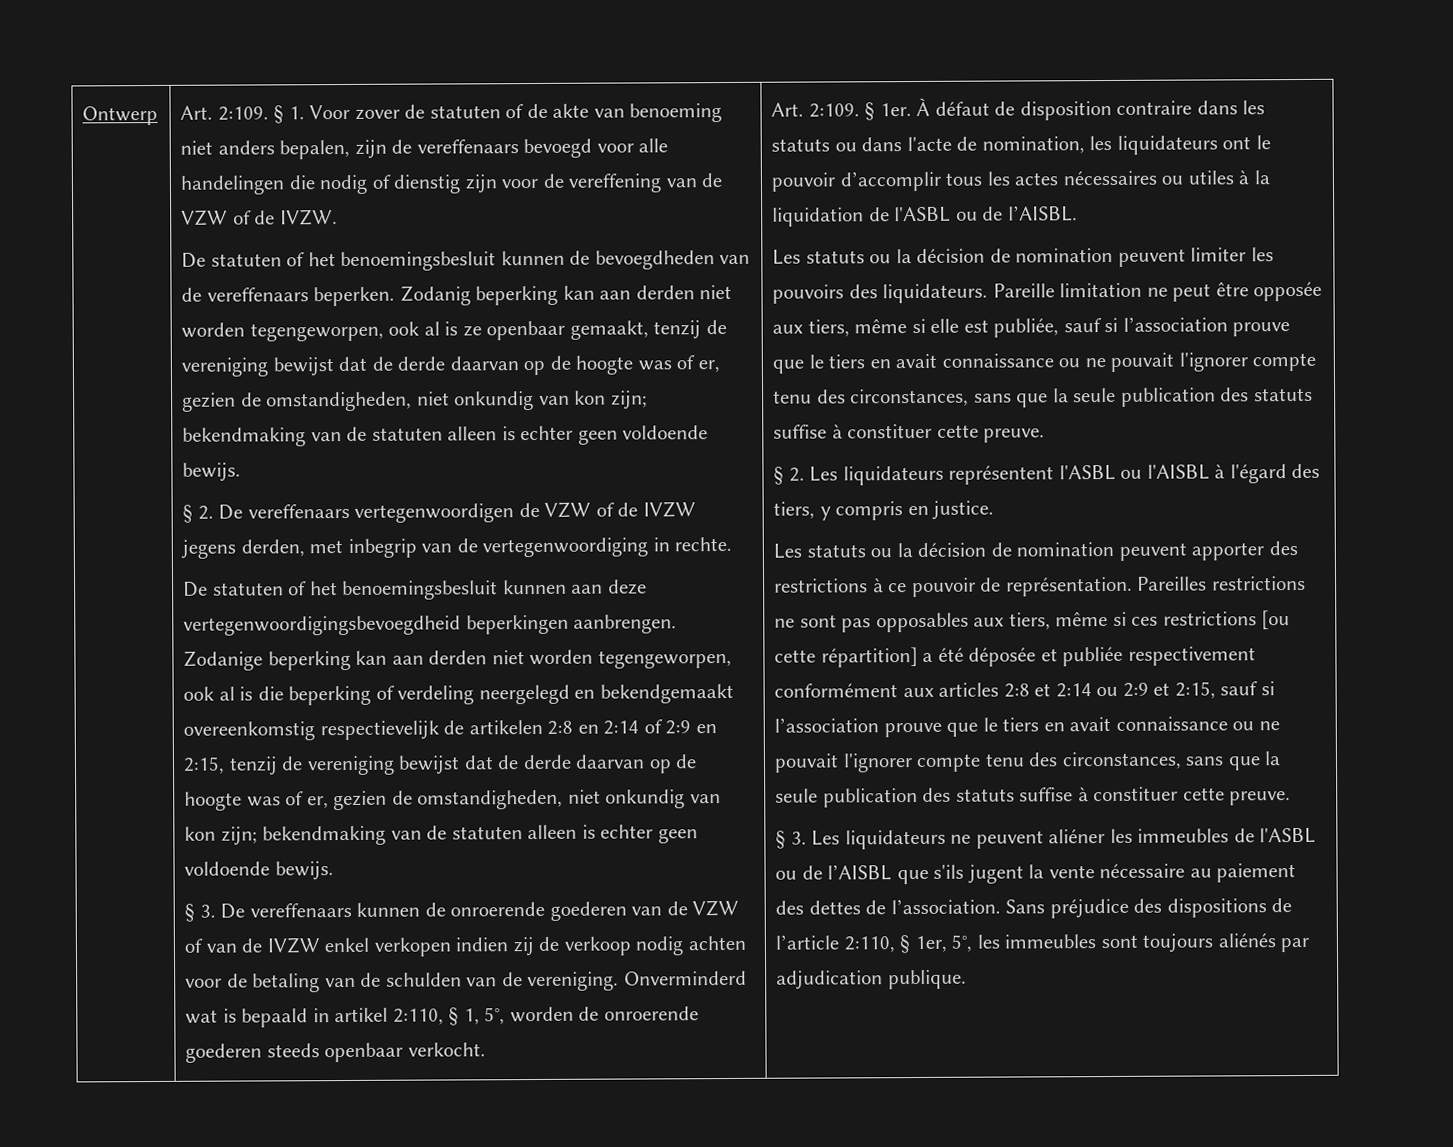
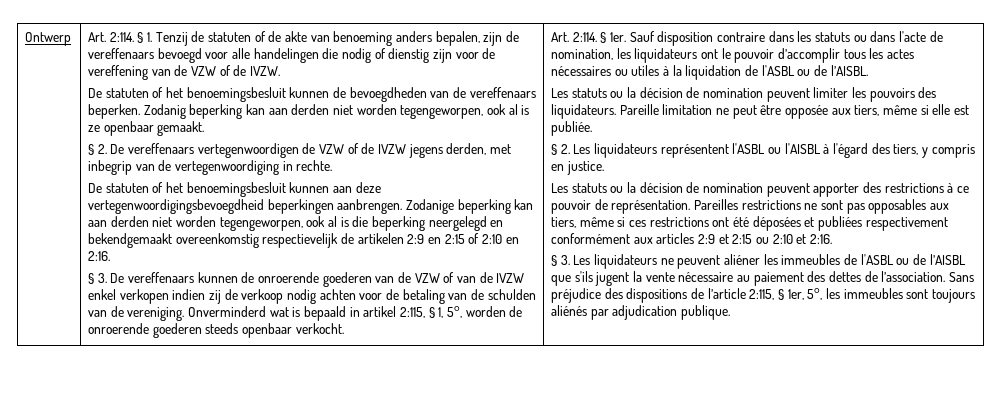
[217,106,269,121] 2:109. -> [109,32,134,42] 2:114.
[309,104,400,120] Voor zover -> [155,32,188,46] Tenzij
[180,140,214,155] niet -> (393, 38) none
[569,319,727,340] [181,355,720,377] [182,390,648,412] [182,425,709,447] [182,462,242,482] gemaakt, tenzij de vereniging bewijst dat de derde daarvan op de hoogte was of er, gezien de omstandigheden, niet onkundig van kon zijn; bekendmaking van de statuten alleen is echter geen voldoende bewijs. -> [157,121,205,136] gemaakt.
[375,685,475,705] of verdeling -> (425, 223) none
[547,719,717,735] [183,754,698,776] [184,789,721,811] [184,824,698,846] [184,861,334,881] 2:8 en 2:14 of 2:9 en 2:15, tenzij de vereniging bewijst dat de derde daarvan op de hoogte was of er, gezien de omstandigheden, niet onkundig van kon zijn; bekendmaking van de statuten alleen is echter geen voldoende bewijs. -> [407,233,519,244] [88,251,111,261] 2:9 en 2:15 of 2:10 en 2:16.
[392,1008,444,1025] 2:110, -> [399,307,425,318] 2:115,
[808,103,860,118] 2:109. -> [572,32,597,42] 2:114.
[916,97,1016,116] À défaut de -> [629,31,655,42] Sauf
[993,316,1291,338] [772,352,1317,374] [773,387,1313,408] [773,423,1046,443] publiée, sauf si l’association prouve que le tiers en avait connaissance ou ne pouvait l'ignorer compte tenu des circonstances, sans que la seule publication des statuts suffise à constituer cette preuve. -> [551,121,593,136] publiée.
[1261,610,1291,630] [774,646,1256,668] [774,681,1275,699] [774,716,1280,738] [774,751,1282,773] [775,786,1292,808] [ou cette répartition] a été déposée et publiée respectivement conformément aux articles 2:8 et 2:14 ou 2:9 et 2:15, sauf si l’association prouve que le tiers en avait connaissance ou ne pouvait l'ignorer compte tenu des circonstances, sans que la seule publication des statuts suffise à constituer cette preuve. -> [712,216,948,231] [551,233,832,244] ont été déposées et publiées respectivement conformément aux articles 2:9 et 2:15 ou 2:10 et 2:16.
[843,936,895,953] 2:110, -> [749,289,775,300] 2:115,

